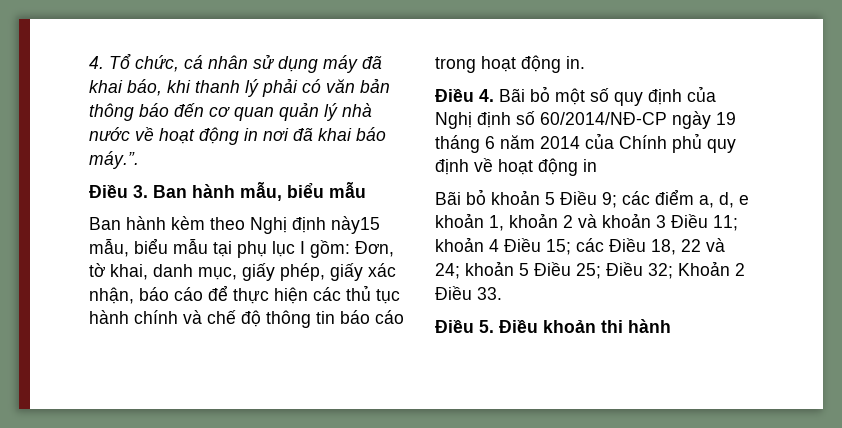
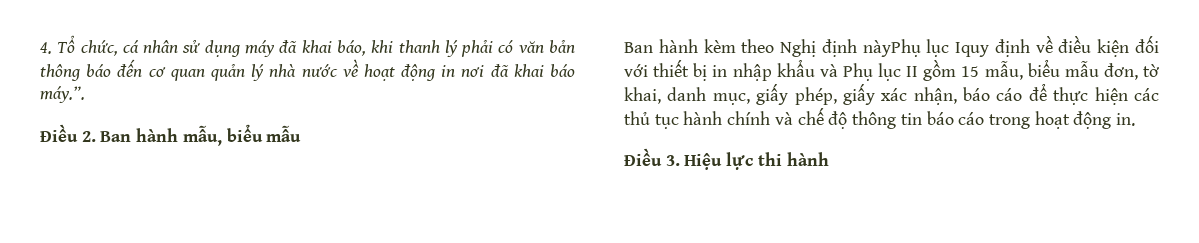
[133,185,148,198] 3. -> [81,131,96,142] 2.
[331,216,380,234] [89,238,394,258] này15 mẫu, biểu mẫu tại phụ lục I gồm: Đơn, -> [862,35,1159,57] [624,59,1138,81] nàyPhụ lục Iquy định về điều kiện đối với thiết bị in nhập khẩu và Phụ lục II gồm 15 mẫu, biểu mẫu đơn,
[479,86,716,106] [435,111,736,129] [435,133,736,153] [435,158,597,176] [435,189,749,208] [435,213,738,231] [435,237,725,255] [435,261,745,279] [435,286,502,300] [435,320,596,333] 4. Bãi bỏ một số quy định của Nghị định số 60/2014/NĐ-CP ngày 19 tháng 6 năm 2014 của Chính phủ quy định về hoạt động in // Bãi bỏ khoản 5 Điều 9; các điểm a, d, e khoản 1, khoản 2 và khoản 3 Điều 11; khoản 4 Điều 15; các Điều 18, 22 và 24; khoản 5 Điều 25; Điều 32; Khoản 2 Điều 33. // Điều 5. Điều khoản -> [665,152,754,170] 3. Hiệu lực

